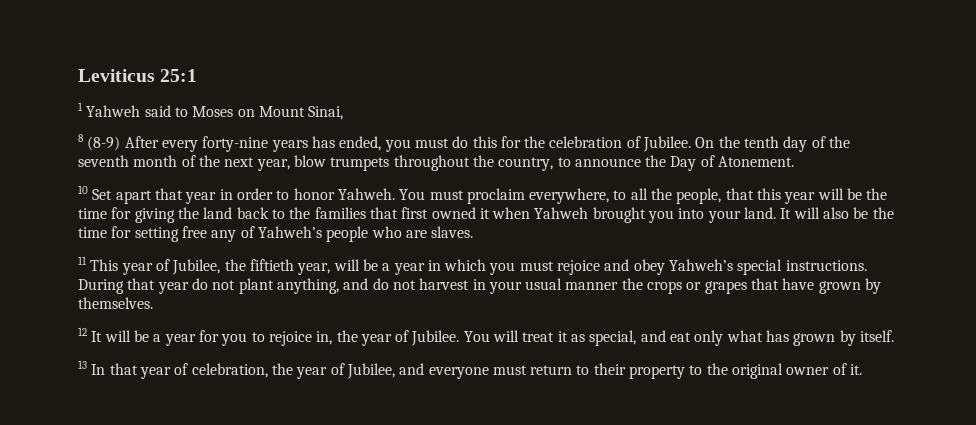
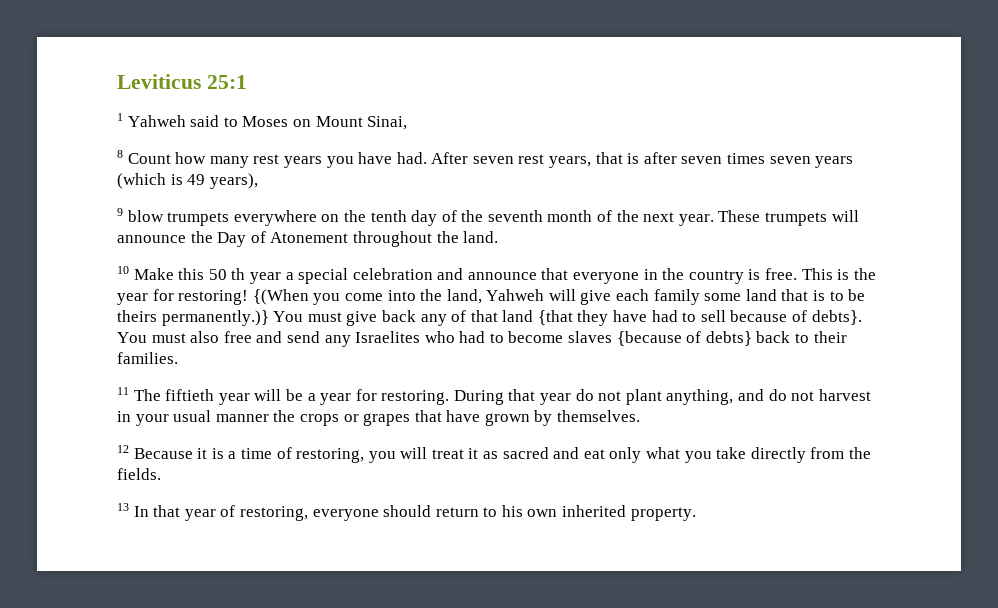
[87,136,715,152] (8-9) After every forty-nine years has ended, you must do this for the celebration of Jubilee. On -> [127,152,854,168] [117,173,258,189] [117,208,340,226] Count how many rest years you have had. After seven rest years, that is after seven times seven years (which is 49 years), // 9 blow trumpets everywhere on
[256,155,795,171] [78,185,888,204] [78,207,894,223] [78,226,474,242] [78,256,867,275] year, blow trumpets throughout the country, to announce the Day of Atonement. // 10 Set apart that year in order to honor Yahweh. You must proclaim everywhere, to all the people, that this year will be the time for giving the land back to the families that first owned it when Yahweh brought you into your land. It will also be the time for setting free any of Yahweh’s people who are slaves. // 11 This year of Jubilee, the fiftieth year, will be a year in which you must rejoice and obey Yahweh’s special instructions. -> [678,210,859,226] [117,231,499,247] [117,266,876,284] [117,289,866,305] [117,310,862,326] [117,331,847,347] [117,352,178,364] [117,387,450,405] year. These trumpets will announce the Day of Atonement throughout the land. // 10 Make this 50 th year a special celebration and announce that everyone in the country is free. This is the year for restoring! {(When you come into the land, Yahweh will give each family some land that is to be theirs permanently.)} You must give back any of that land {that they have had to sell because of debts}. You must also free and send any Israelites who had to become slaves {because of debts} back to their families. // 11 The fiftieth year will be a year for restoring.
[91,330,490,346] It will be a year for you to rejoice in, the year of Jubilee. You -> [133,447,396,463] Because it is a time of restoring, you
[589,330,637,346] special, -> [502,447,549,459] sacred
[766,330,894,346] has grown by itself. -> [684,447,871,463] [117,468,161,480] you take directly from the fields.
[191,363,863,379] celebration, the year of Jubilee, and everyone must return to their property to the original owner of it. -> [239,505,696,521] restoring, everyone should return to his own inherited property.

